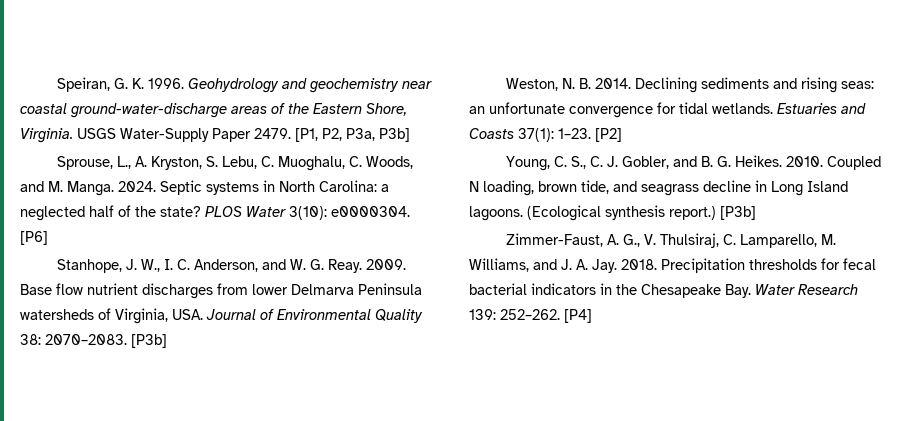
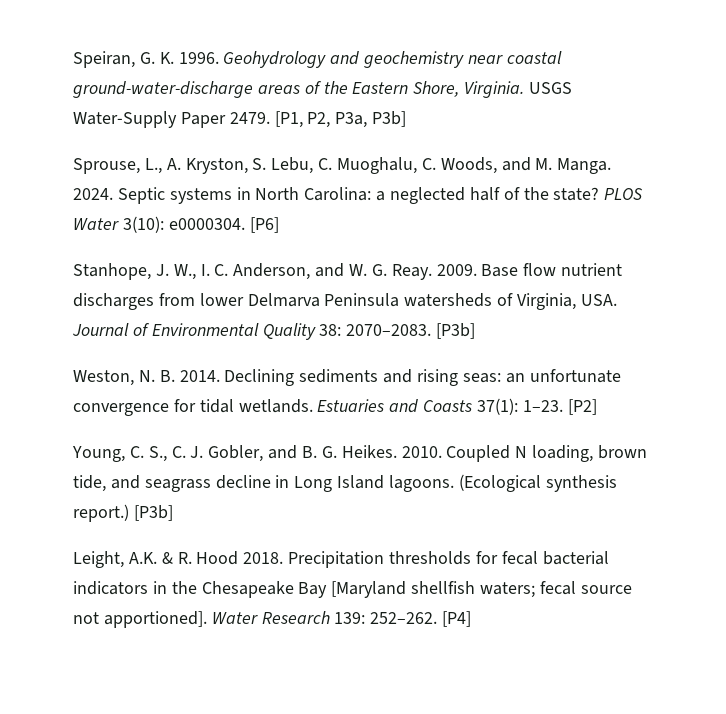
[506,233,837,248] [469,258,617,273] Zimmer-Faust, A. G., V. Thulsiraj, C. Lamparello, M. Williams, and J. A. Jay. -> [73,551,239,568] Leight, A.K. & R. Hood
[725,284,751,298] Bay. -> [298,581,632,598] [73,611,207,628] Bay [Maryland shellfish waters; fecal source not apportioned].

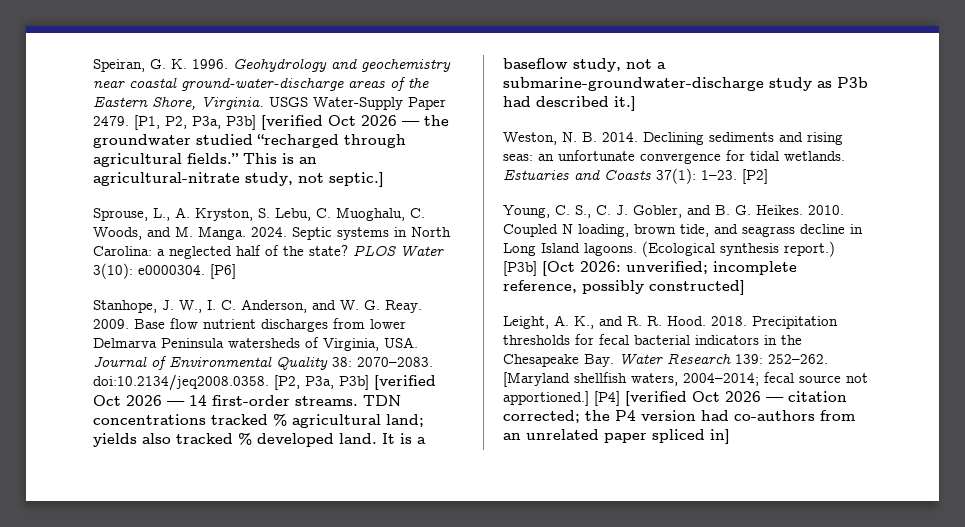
(407, 119) none -> [261,115,449,130] [93,134,406,148] [93,153,317,167] [93,172,384,187] [verified Oct 2026 — the groundwater studied “recharged through agricultural fields.” This is an agricultural-nitrate study, not septic.]
[436,323,476,339] [P3b] -> [93,374,436,391] [93,395,401,406] [93,414,424,428] [93,433,426,447] [503,58,666,72] [503,77,868,91] [503,96,636,111] doi:10.2134/jeq2008.0358. [P2, P3a, P3b] [verified Oct 2026 — 14 first-order streams. TDN concentrations tracked % agricultural land; yields also tracked % developed land. It is a baseflow study, not a submarine-groundwater-discharge study as P3b had described it.]
[73,551,239,568] // Leight, A.K. & R. Hood -> [542,261,797,276] [503,280,745,295] [503,315,706,329] [Oct 2026: unverified; incomplete reference, possibly constructed] // Leight, A. K., and R. R. Hood.
[298,581,632,598] [73,611,472,628] Bay [Maryland shellfish waters; fecal source not apportioned]. Water Research 139: 252–262. [P4] -> [584,353,828,367] [503,372,868,387] [503,391,847,406] [503,410,855,423] [503,429,730,444] Bay. Water Research 139: 252–262. [Maryland shellfish waters, 2004–2014; fecal source not apportioned.] [P4] [verified Oct 2026 — citation corrected; the P4 version had co-authors from an unrelated paper spliced in]

